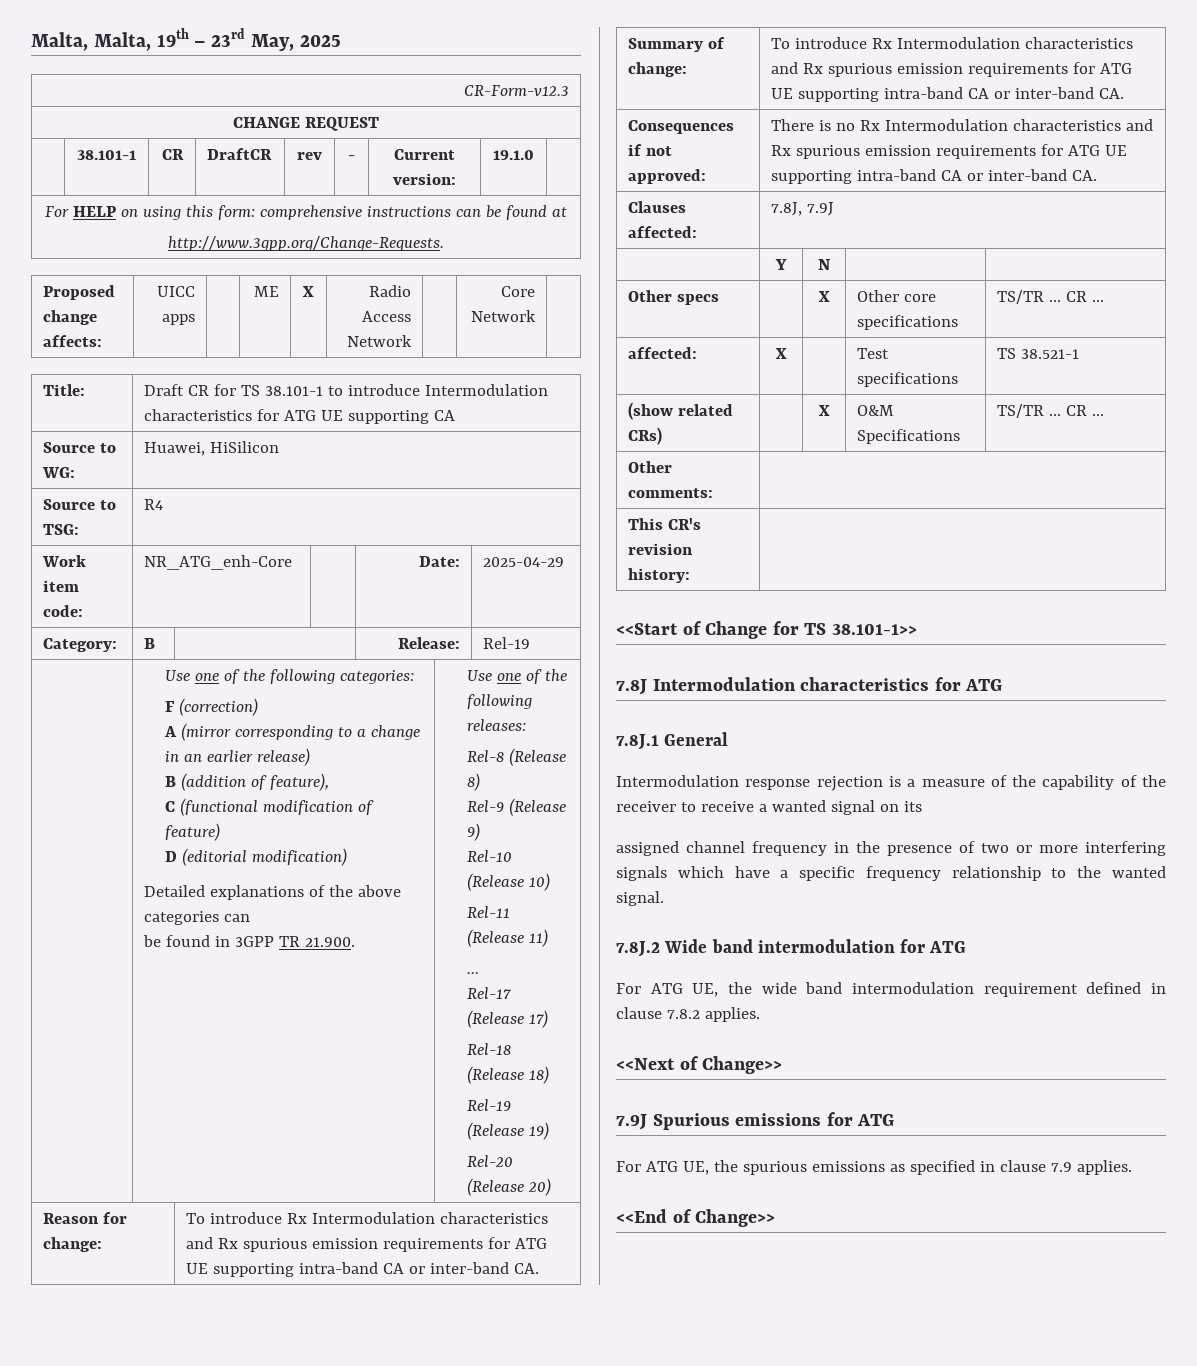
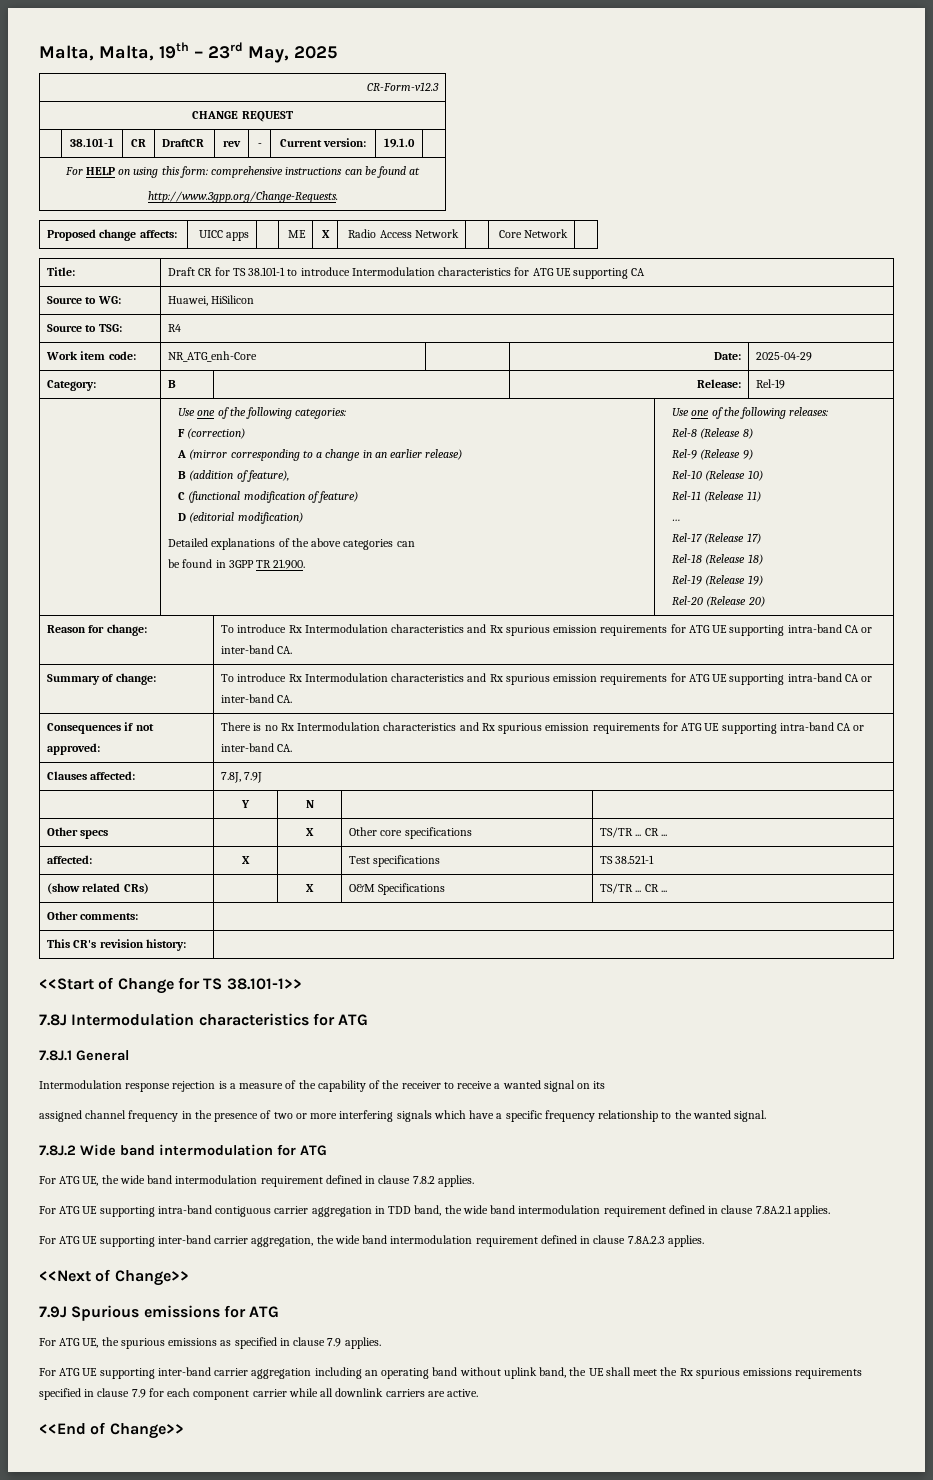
(760, 1014) none -> [39,1205,830,1217] [39,1235,704,1247] // For ATG UE supporting intra-band contiguous carrier aggregation in TDD band, the wide band intermodulation requirement defined in clause 7.8A.2.1 applies. // For ATG UE supporting inter-band carrier aggregation, the wide band intermodulation requirement defined in clause 7.8A.2.3 applies.
(1132, 1167) none -> [39,1367,863,1379] [39,1388,479,1400] // For ATG UE supporting inter-band carrier aggregation including an operating band without uplink band, the UE shall meet the Rx spurious emissions requirements specified in clause 7.9 for each component carrier while all downlink carriers are active.

